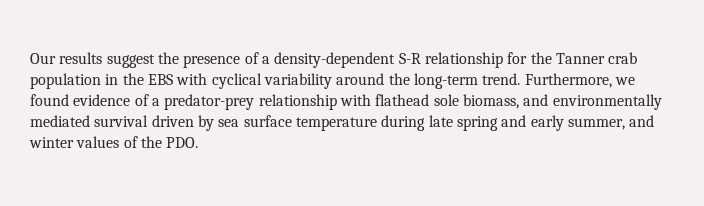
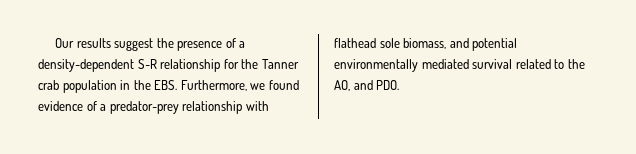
[147,73,521,89] EBS with cyclical variability around the long-term trend. -> [154,80,178,90] EBS.
(549, 100) none -> [472,38,518,51] potential
[151,115,655,131] [29,136,162,148] driven by sea surface temperature during late spring and early summer, and winter values of the -> [515,59,585,69] [334,80,373,91] related to the AO, and

